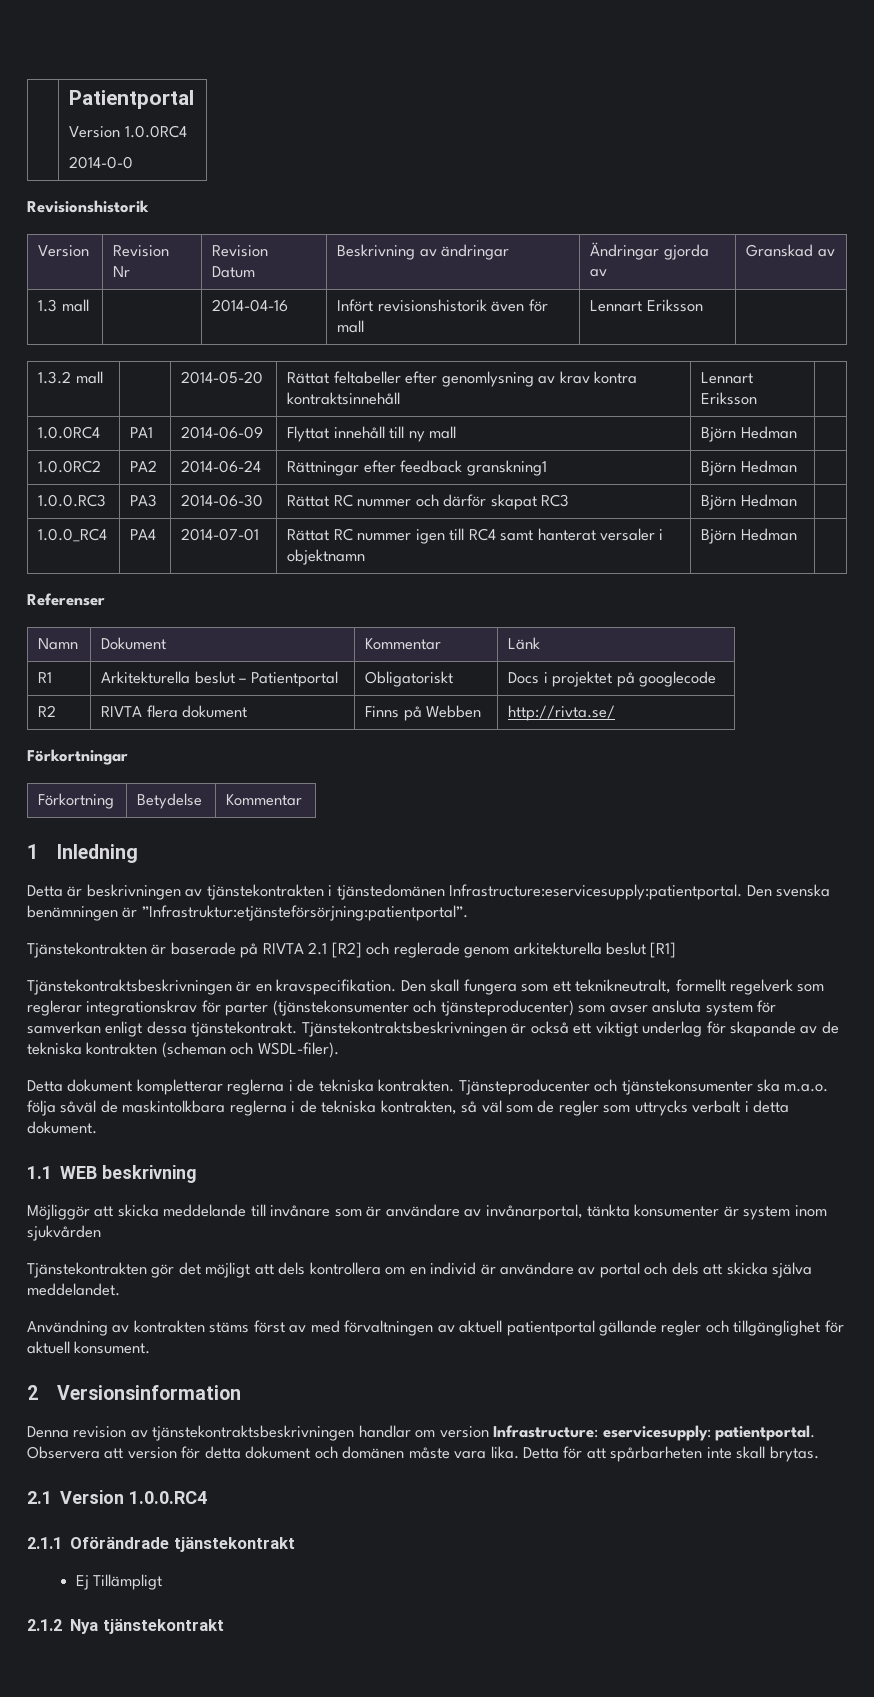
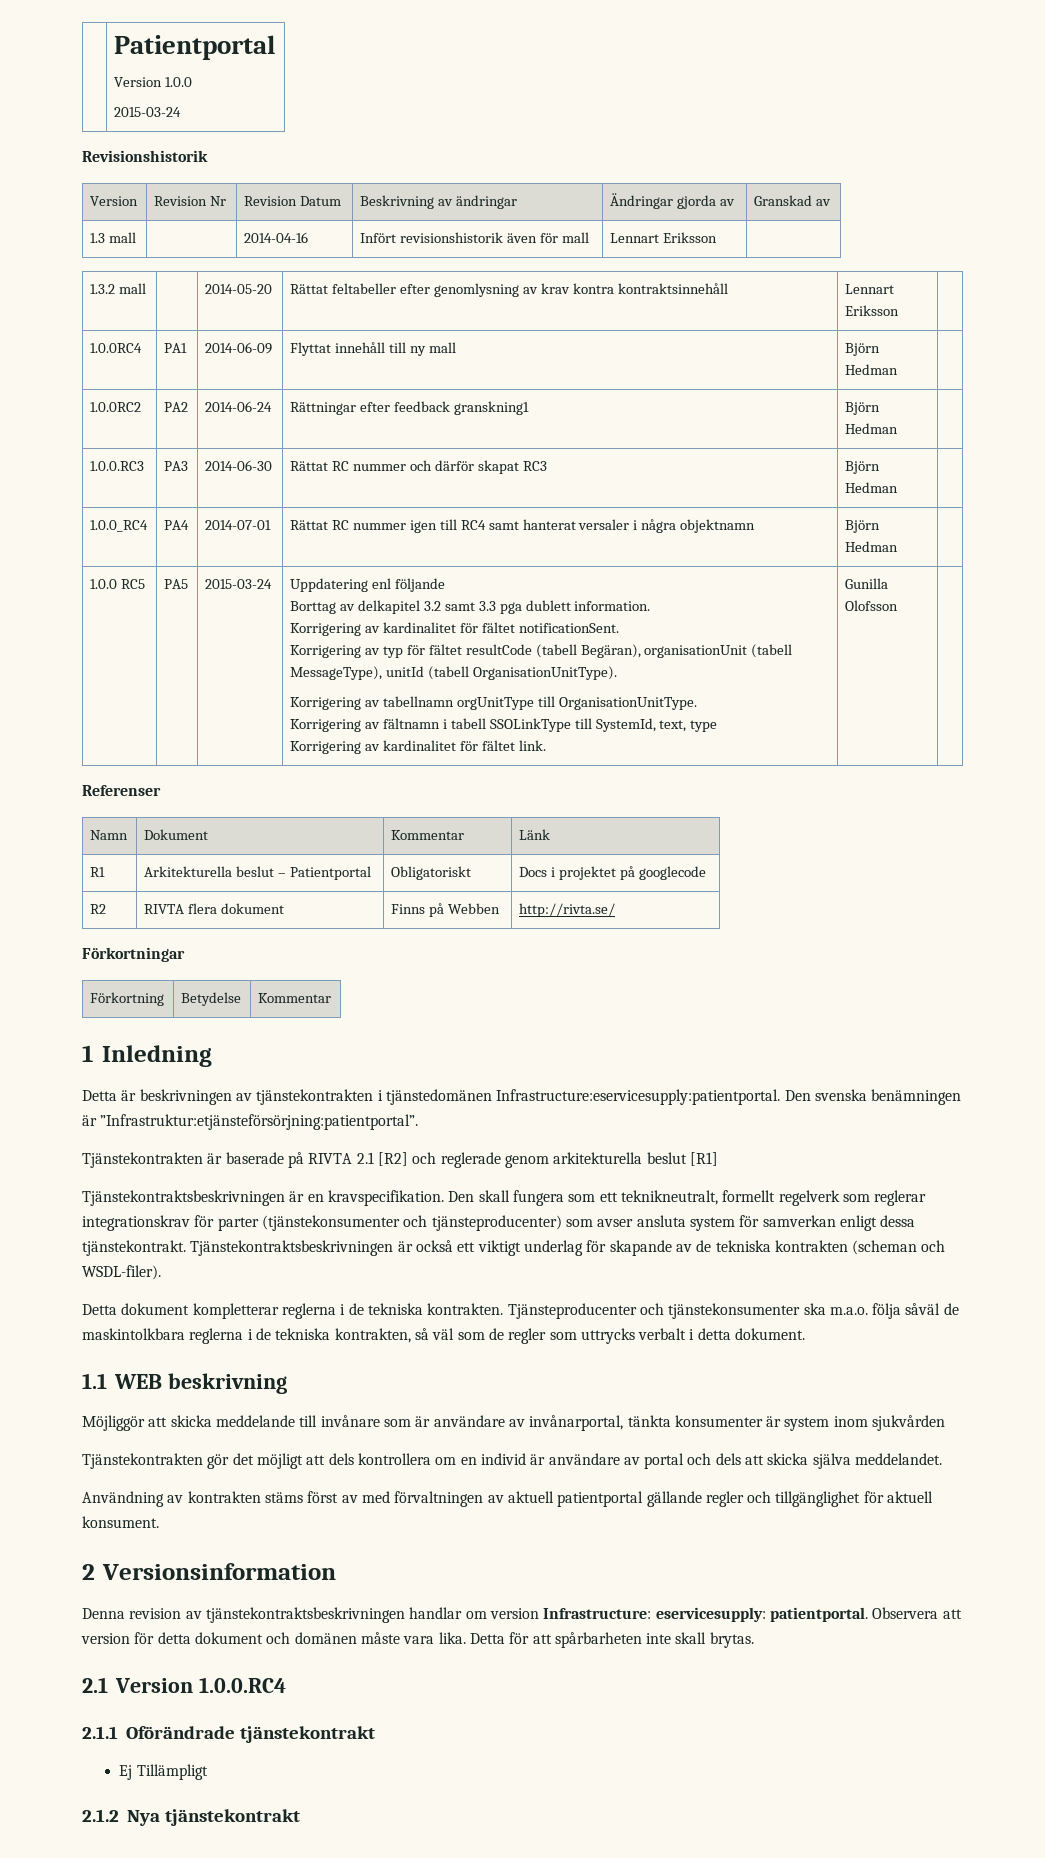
[124,125,187,138] [69,156,134,169] 1.0.0RC4 // 2014-0-0 -> [165,77,193,87] [114,107,182,117] 1.0.0 // 2015-03-24
(664, 534) none -> [641,519,677,533] några
(797, 534) none -> [90,579,146,589] [164,579,189,589] [205,579,273,589] [290,578,445,592] [290,600,651,614] [290,622,619,636] [290,644,793,658] [290,666,617,680] [290,696,697,710] [290,718,718,732] [290,740,546,754] [845,578,889,589] [845,600,899,611] // 1.0.0 RC5 | PA5 | 2015-03-24 | Uppdatering enl följande // Borttag av delkapitel 3.2 samt 3.3 pga dublett information. // Korrigering av kardinalitet för fältet notificationSent. // Korrigering av typ för fältet resultCode (tabell Begäran), organisationUnit (tabell MessageType), unitId (tabell OrganisationUnitType). // Korrigering av tabellnamn orgUnitType till OrganisationUnitType. // Korrigering av fältnamn i tabell SSOLinkType till SystemId, text, type // Korrigering av kardinalitet för fältet link. | Gunilla Olofsson |

